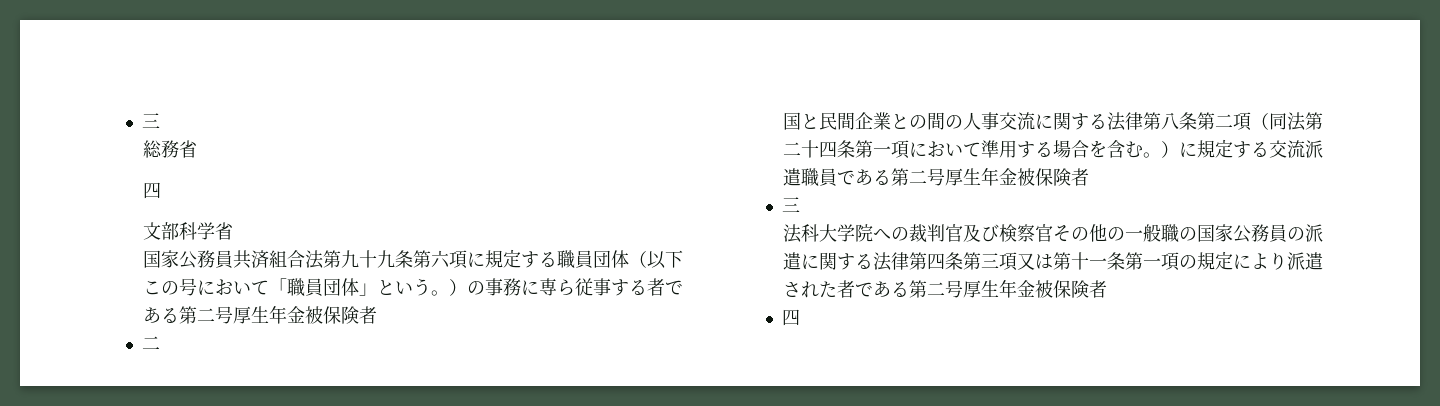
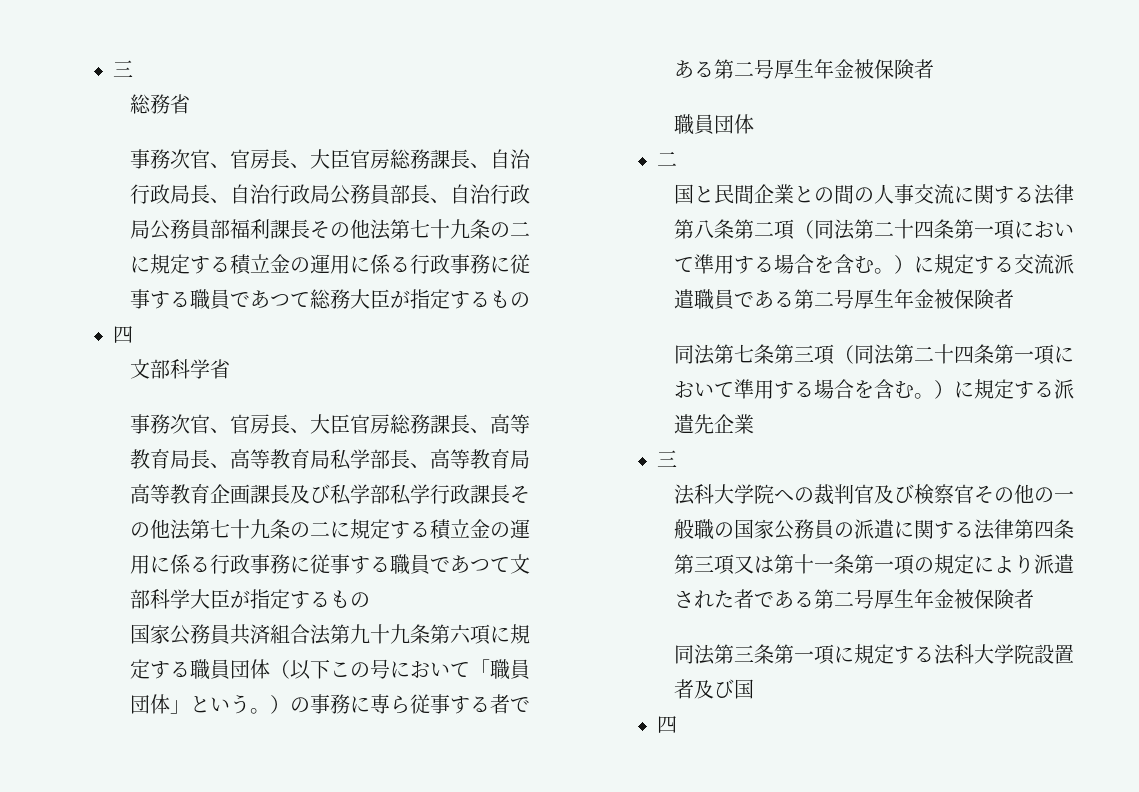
[142,182,161,199] [142,222,233,240] 四 // 文部科学省 -> [129,149,531,169] [129,184,530,205] [129,219,530,240] [129,254,530,275] [129,289,530,310] [113,326,134,343] [129,359,230,379] [129,414,530,434] [129,449,530,470] [129,484,530,505] [129,519,530,540] [129,554,530,575] [129,589,370,609] 事務次官、官房長、大臣官房総務課長、自治行政局長、自治行政局公務員部長、自治行政局公務員部福利課長その他法第七十九条の二に規定する積立金の運用に係る行政事務に従事する職員であつて総務大臣が指定するもの // 四 // 文部科学省 // 事務次官、官房長、大臣官房総務課長、高等教育局長、高等教育局私学部長、高等教育局高等教育企画課長及び私学部私学行政課長その他法第七十九条の二に規定する積立金の運用に係る行政事務に従事する職員であつて文部科学大臣が指定するもの
(377, 315) none -> [673,114,754,135] // 職員団体
(1089, 177) none -> [673,344,1074,365] [673,379,1074,399] [673,414,754,434] // 同法第七条第三項（同法第二十四条第一項において準用する場合を含む。）に規定する派遣先企業
(1107, 289) none -> [673,644,1074,665] [673,679,754,699] // 同法第三条第一項に規定する法科大学院設置者及び国

